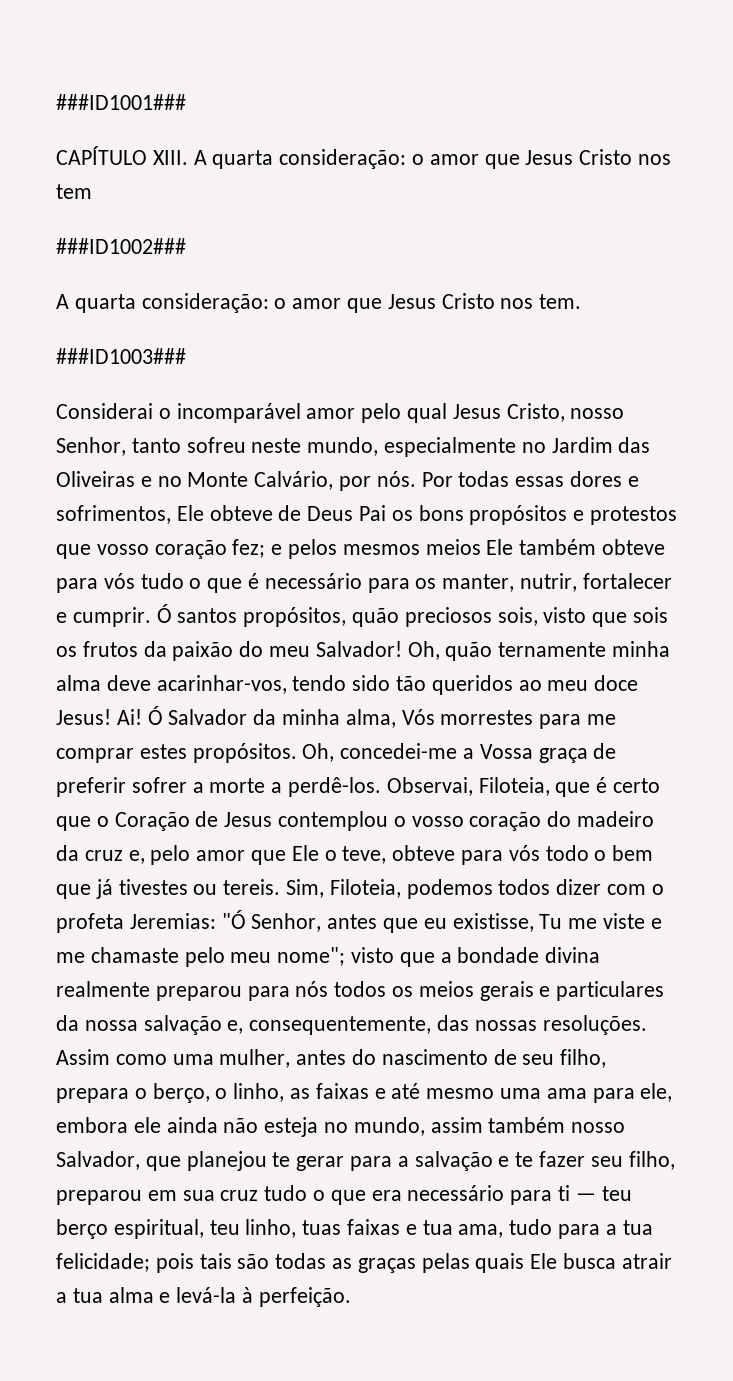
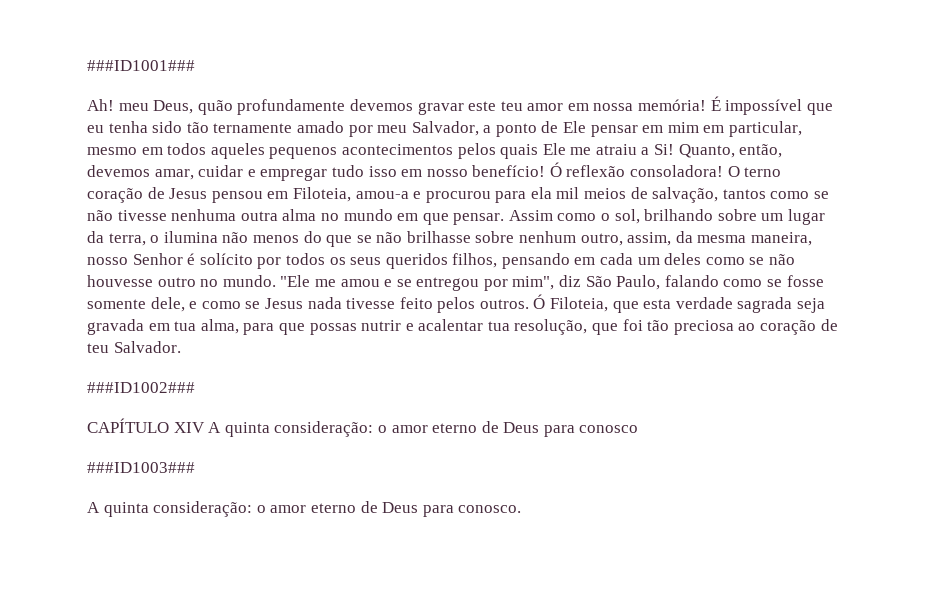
[56,146,672,169] [56,184,92,199] [56,238,186,254] [56,293,582,313] [56,348,186,364] [56,403,625,423] [56,437,651,457] [56,471,639,491] [56,505,678,525] [56,539,666,559] [56,573,672,593] [56,604,669,627] [56,641,671,661] [56,675,639,695] [56,706,617,729] [56,743,617,763] [56,777,661,797] [56,811,655,831] [56,845,654,865] [56,879,664,899] [56,910,662,933] [56,947,601,967] [56,981,665,1001] [56,1015,647,1035] [56,1049,607,1068] [56,1083,673,1103] [56,1117,626,1137] [56,1151,675,1171] [56,1185,632,1205] [56,1219,653,1239] [56,1253,672,1273] [56,1287,351,1307] CAPÍTULO XIII. A quarta consideração: o amor que Jesus Cristo nos tem // ###ID1002### // A quarta consideração: o amor que Jesus Cristo nos tem. // ###ID1003### // Considerai o incomparável amor pelo qual Jesus Cristo, nosso Senhor, tanto sofreu neste mundo, especialmente no Jardim das Oliveiras e no Monte Calvário, por nós. Por todas essas dores e sofrimentos, Ele obteve de Deus Pai os bons propósitos e protestos que vosso coração fez; e pelos mesmos meios Ele também obteve para vós tudo o que é necessário para os manter, nutrir, fortalecer e cumprir. Ó santos propósitos, quão preciosos sois, visto que sois os frutos da paixão do meu Salvador! Oh, quão ternamente minha alma deve acarinhar-vos, tendo sido tão queridos ao meu doce Jesus! Ai! Ó Salvador da minha alma, Vós morrestes para me comprar estes propósitos. Oh, concedei-me a Vossa graça de preferir sofrer a morte a perdê-los. Observai, Filoteia, que é certo que o Coração de Jesus contemplou o vosso coração do madeiro da cruz e, pelo amor que Ele o teve, obteve para vós todo o bem que já tivestes ou tereis. Sim, Filoteia, podemos todos dizer com o profeta Jeremias: "Ó Senhor, antes que eu existisse, Tu me viste e me chamaste pelo meu nome"; visto que a bondade divina realmente preparou para nós todos os meios gerais e particulares da nossa salvação e, consequentemente, das nossas resoluções. Assim como uma mulher, antes do nascimento de seu filho, prepara o berço, o linho, as faixas e até mesmo uma ama para ele, embora ele ainda não esteja no mundo, assim também nosso Salvador, que planejou te gerar para a salvação e te fazer seu filho, preparou em sua cruz tudo o que era necessário para ti — teu berço espiritual, teu linho, tuas faixas e tua ama, tudo para a tua felicidade; pois tais são todas as graças pelas quais Ele busca atrair a tua alma e levá-la à perfeição. -> [87,96,833,115] [87,121,803,137] [87,143,783,159] [87,162,782,181] [87,187,830,203] [87,209,826,225] [87,231,813,247] [87,253,796,269] [87,275,824,291] [87,294,826,313] [87,319,838,335] [87,341,181,353] [87,382,195,393] [87,418,639,437] [87,462,195,473] [87,501,522,517] Ah! meu Deus, quão profundamente devemos gravar este teu amor em nossa memória! É impossível que eu tenha sido tão ternamente amado por meu Salvador, a ponto de Ele pensar em mim em particular, mesmo em todos aqueles pequenos acontecimentos pelos quais Ele me atraiu a Si! Quanto, então, devemos amar, cuidar e empregar tudo isso em nosso benefício! Ó reflexão consoladora! O terno coração de Jesus pensou em Filoteia, amou-a e procurou para ela mil meios de salvação, tantos como se não tivesse nenhuma outra alma no mundo em que pensar. Assim como o sol, brilhando sobre um lugar da terra, o ilumina não menos do que se não brilhasse sobre nenhum outro, assim, da mesma maneira, nosso Senhor é solícito por todos os seus queridos filhos, pensando em cada um deles como se não houvesse outro no mundo. "Ele me amou e se entregou por mim", diz São Paulo, falando como se fosse somente dele, e como se Jesus nada tivesse feito pelos outros. Ó Filoteia, que esta verdade sagrada seja gravada em tua alma, para que possas nutrir e acalentar tua resolução, que foi tão preciosa ao coração de teu Salvador. // ###ID1002### // CAPÍTULO XIV A quinta consideração: o amor eterno de Deus para conosco // ###ID1003### // A quinta consideração: o amor eterno de Deus para conosco.

